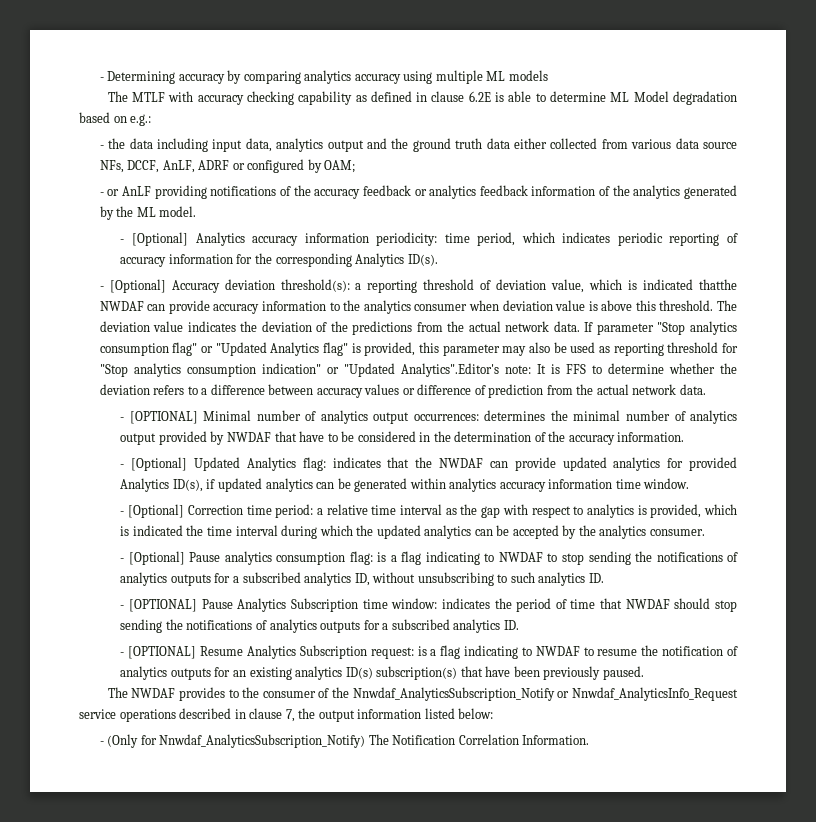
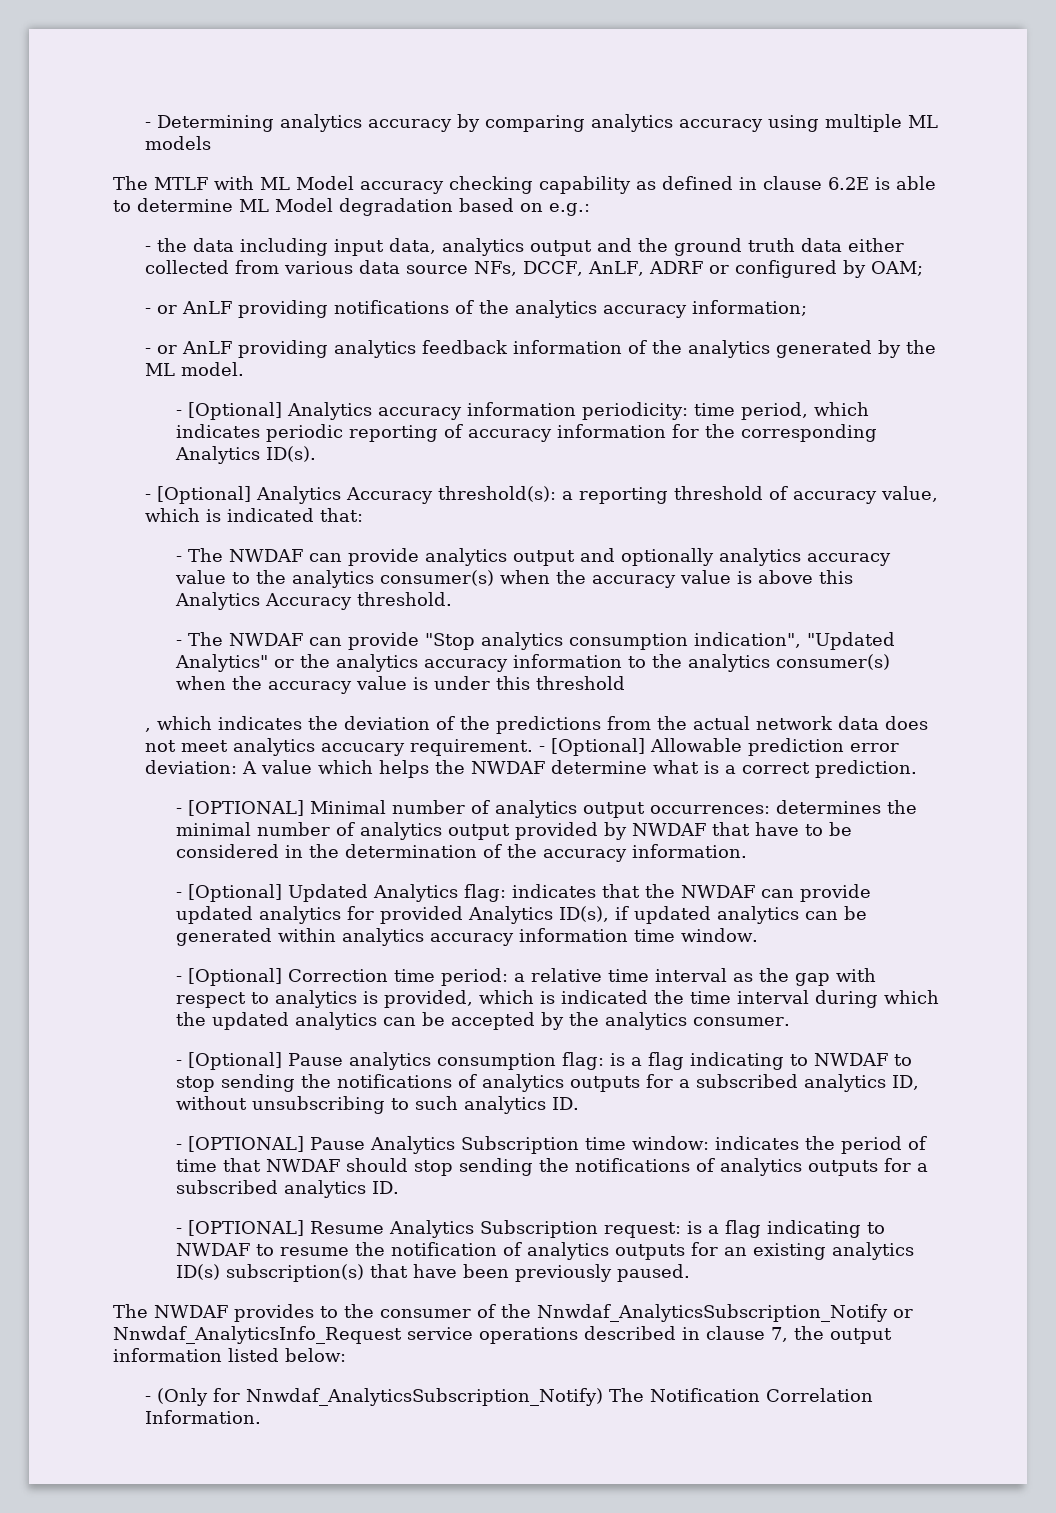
(176, 77) none -> [279,114,362,132] analytics
(194, 96) none -> [260,176,354,190] ML Model
[314,185,427,199] accuracy feedback or -> [514,300,807,318] [144,340,328,358] analytics accuracy information; // - or AnLF providing
[171,279,275,293] Accuracy deviation -> [255,486,433,504] Analytics Accuracy
[496,279,547,290] deviation -> [792,491,877,504] accuracy
[699,279,738,290] [99,300,210,314] thatthe NWDAF can provide -> [319,508,363,522] [176,548,892,566] [175,570,854,588] [175,592,453,610] [176,632,896,650] [175,654,419,672] that: // - The NWDAF can provide analytics output and optionally analytics accuracy value to the analytics consumer(s) when the accuracy value is above this Analytics Accuracy threshold. // - The NWDAF can provide "Stop analytics consumption indication", "Updated Analytics" or the analytics
[414,300,738,311] [99,321,184,332] consumer when deviation value is above this threshold. The deviation value -> [776,654,891,670] [176,676,626,694] [144,716,212,732] consumer(s) when the accuracy value is under this threshold // , which
[553,321,738,335] [99,342,739,356] [99,363,737,377] [99,384,706,398] data. If parameter "Stop analytics consumption flag" or "Updated Analytics flag" is provided, this parameter may also be used as reporting threshold for "Stop analytics consumption indication" or "Updated Analytics".Editor's note: It is FFS to determine whether the deviation refers to a difference between accuracy values or difference of prediction from the actual network data. -> [837,716,928,730] [144,738,899,756] [144,760,917,778] data does not meet analytics accucary requirement. - [Optional] Allowable prediction error deviation: A value which helps the NWDAF determine what is a correct prediction.

